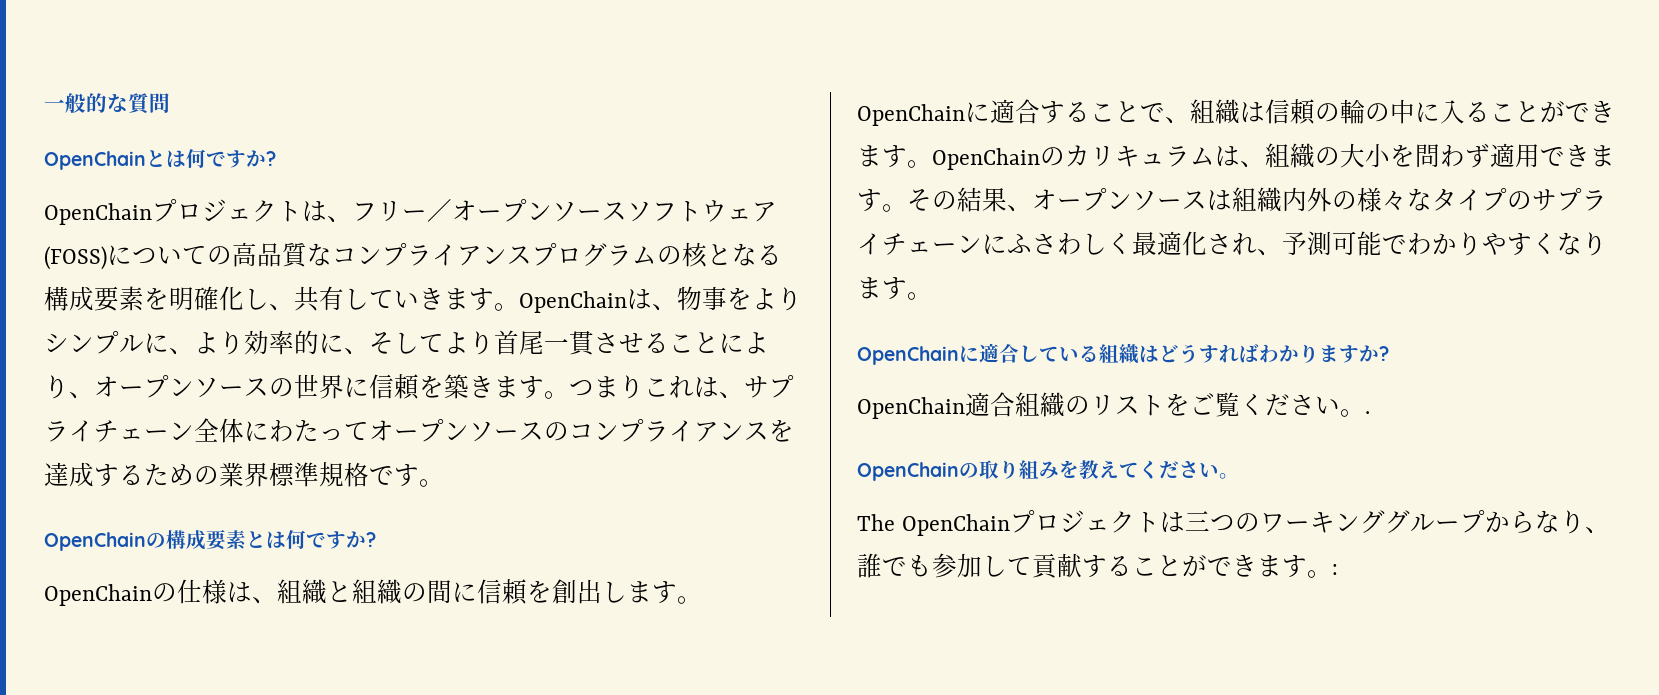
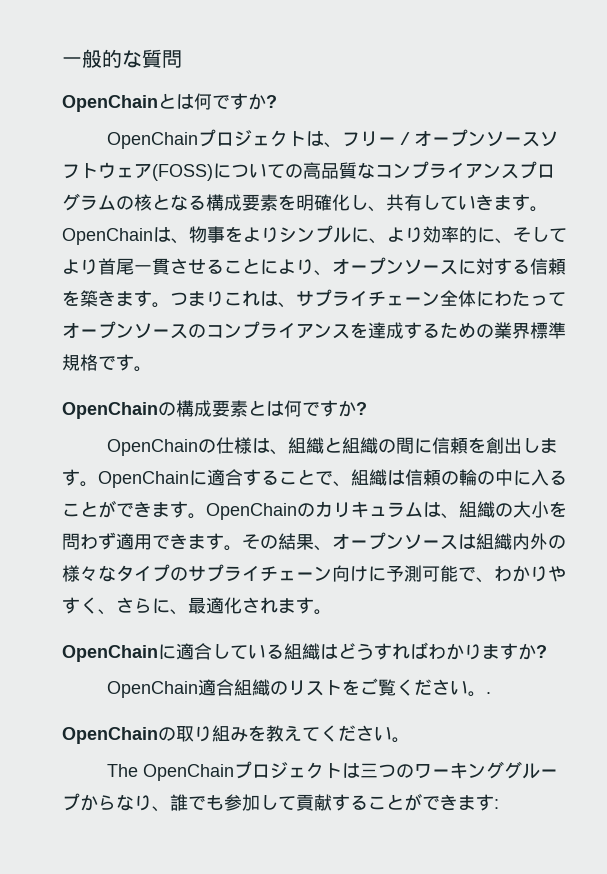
[269,374,369,399] の世界に -> [458,258,530,275] に対する
[982,231,1282,256] にふさわしく最適化され、 -> [332,565,386,582] 向けに
(1407, 244) none -> [476,577,494,583] 、
[1557,232,1607,256] なり -> [98,597,278,615] 、さらに、最適化され
[1307,570,1332,578] 。 -> (494, 802) none

